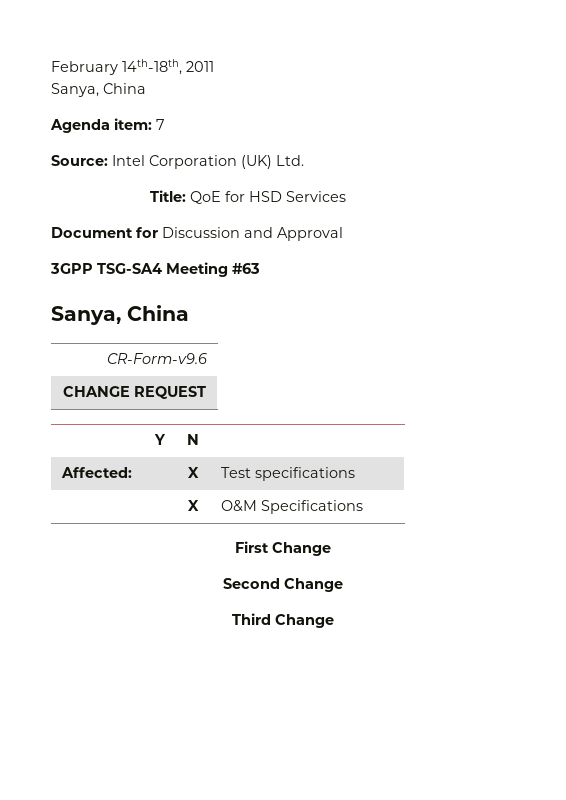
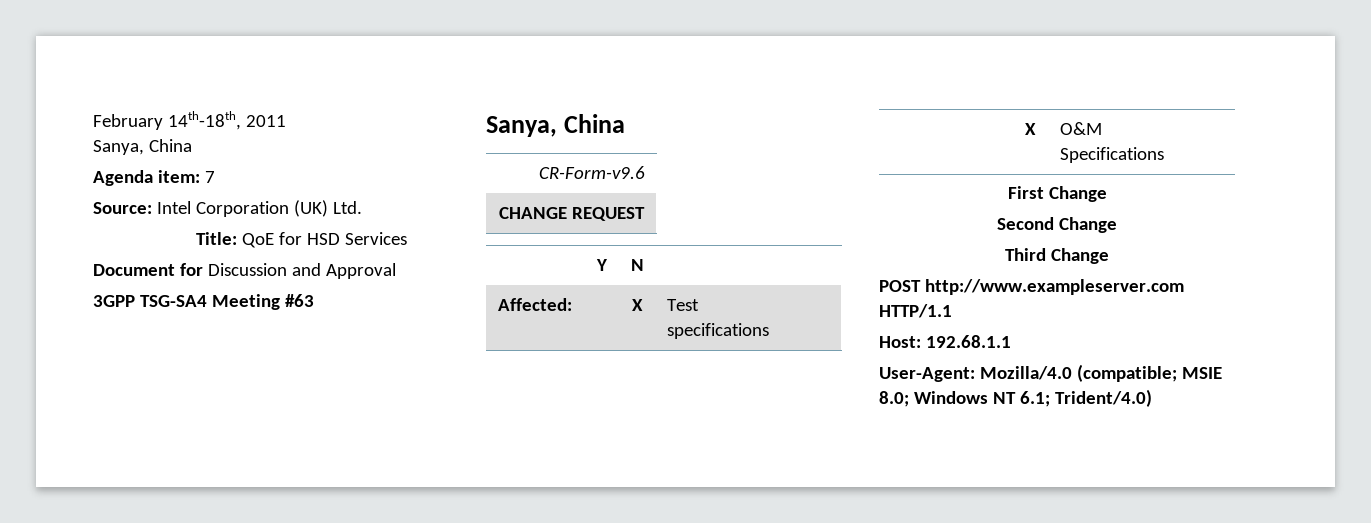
(334, 621) none -> [879,279,1184,295] [879,304,952,318] [879,335,1011,348] [879,364,1222,382] [879,389,1152,407] // POST http://www.exampleserver.com HTTP/1.1 // Host: 192.68.1.1 // User-Agent: Mozilla/4.0 (compatible; MSIE 8.0; Windows NT 6.1; Trident/4.0)

